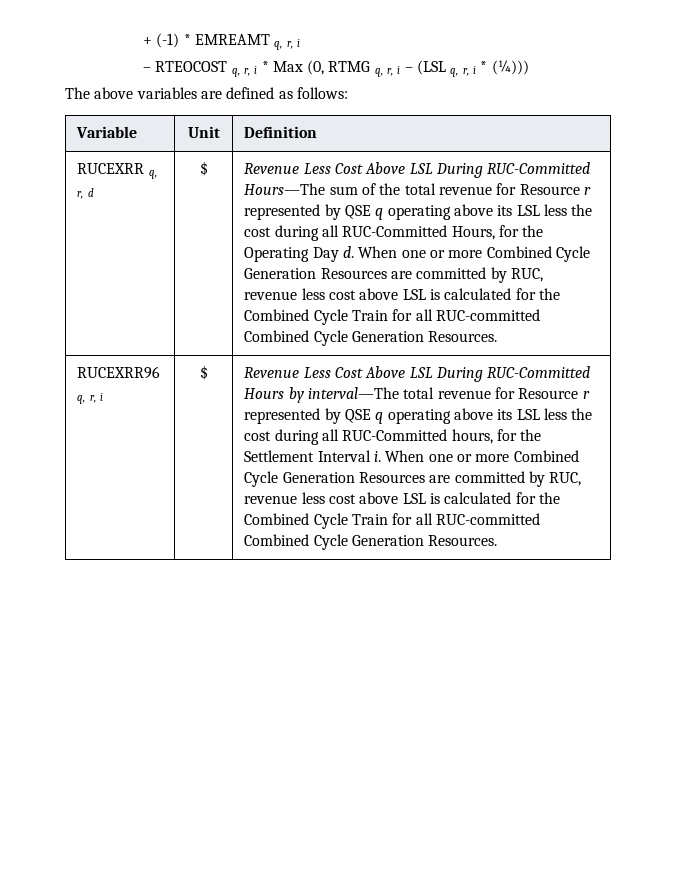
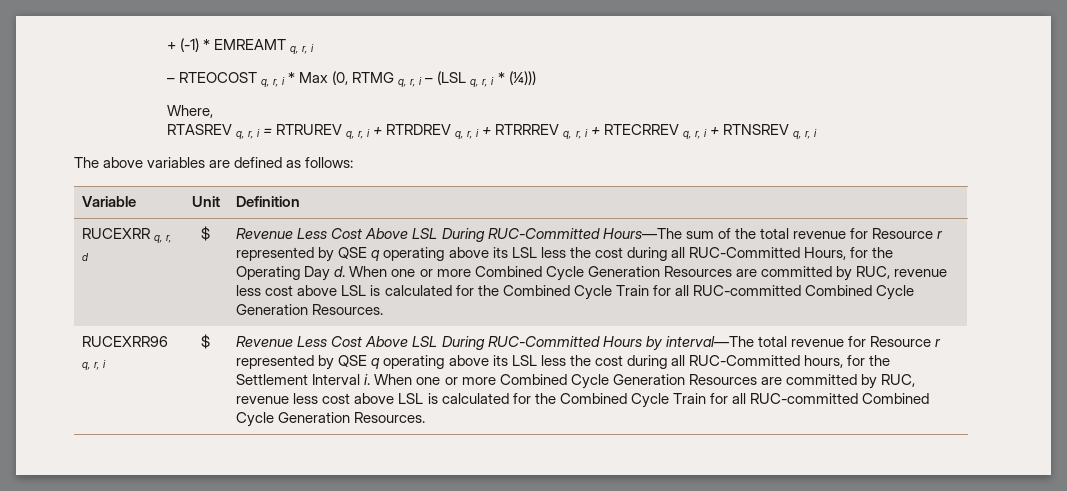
(529, 67) none -> [166,105,213,118] [166,124,818,140] // Where, // RTASREV q, r, i = RTRUREV q, r, i + RTRDREV q, r, i + RTRRREV q, r, i + RTECRREV q, r, i + RTNSREV q, r, i

